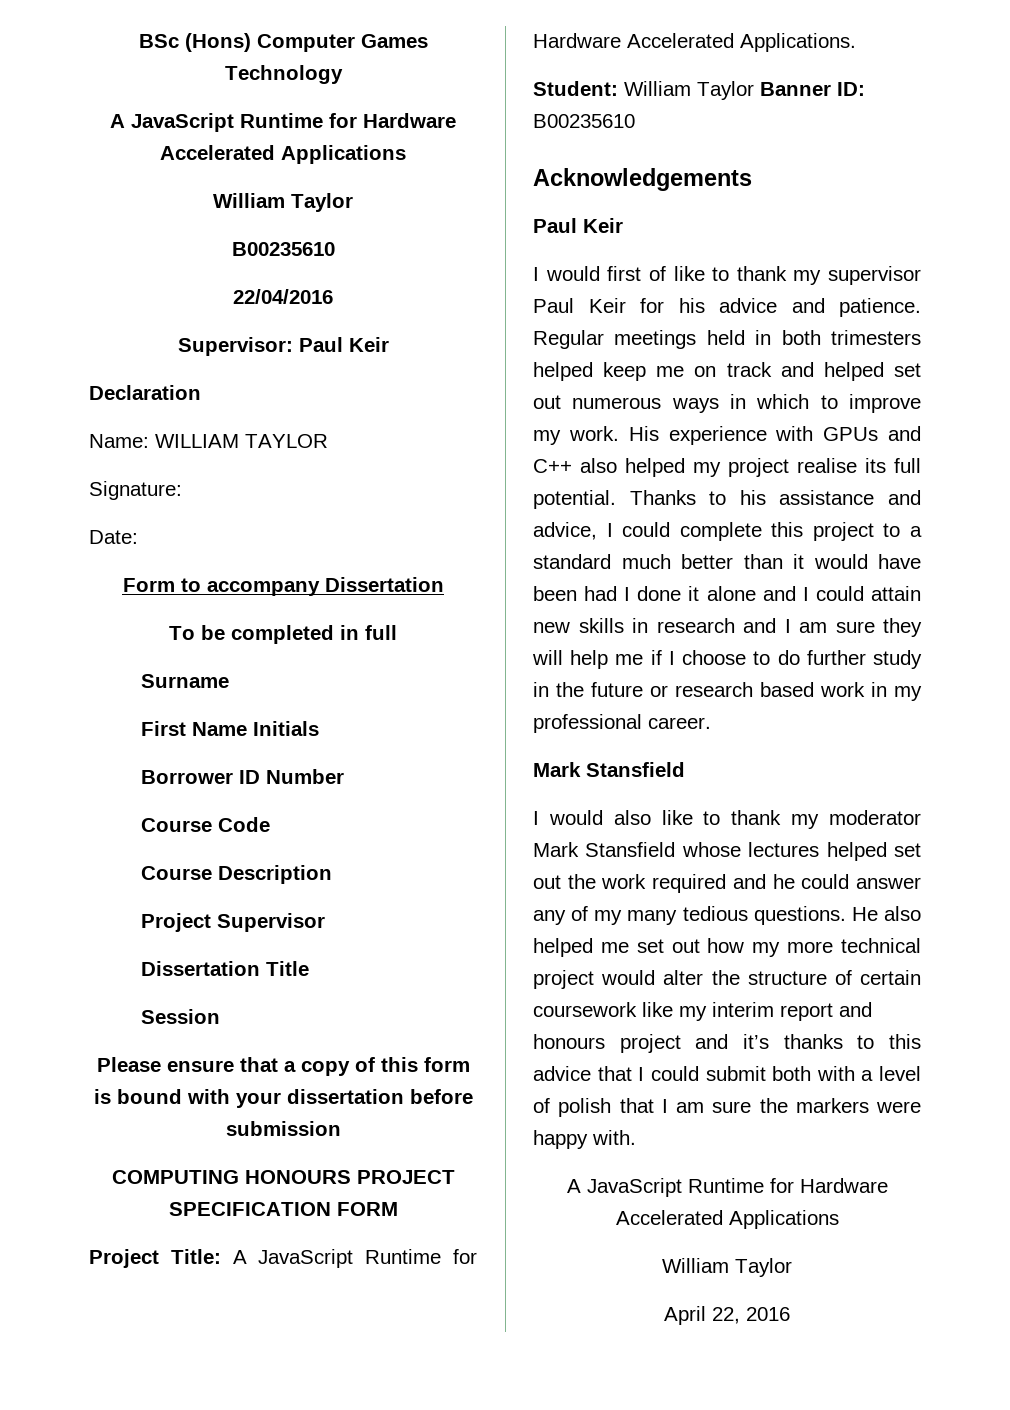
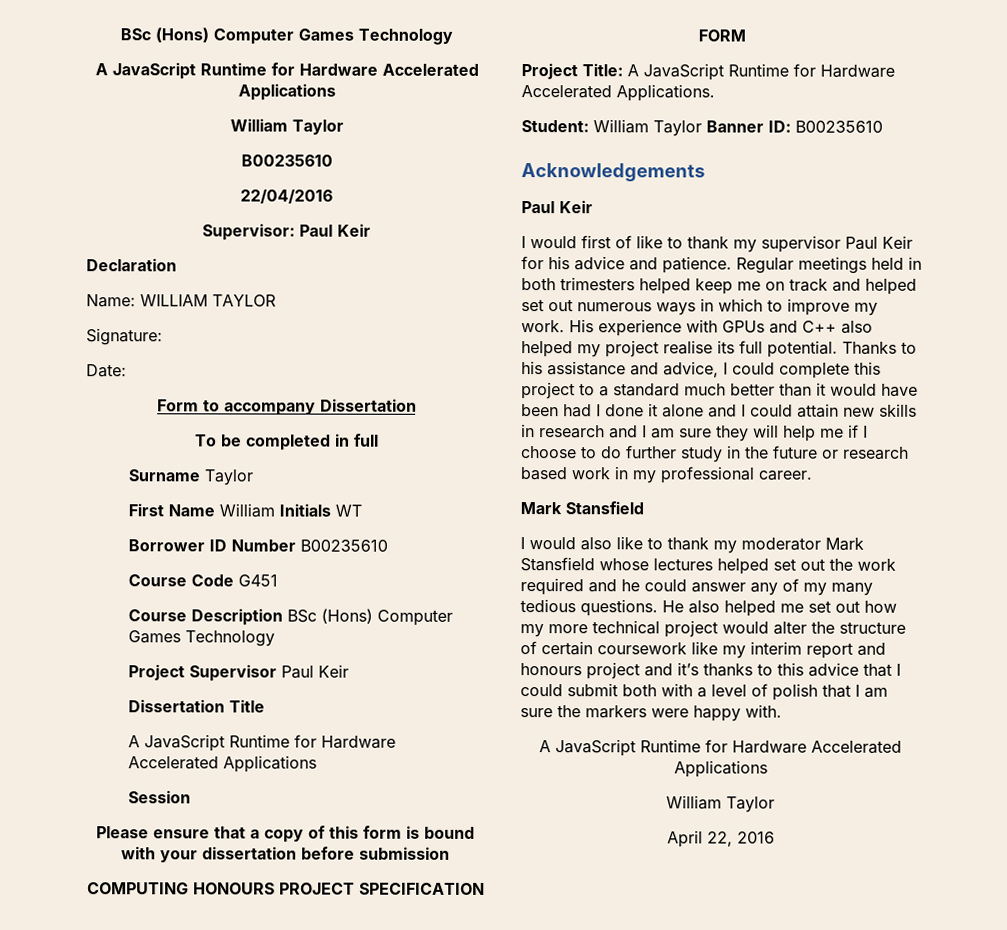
(230, 681) none -> [203,469,253,486] Taylor
(248, 729) none -> [218,503,275,518] William
(320, 728) none -> [334,504,362,517] WT
(345, 776) none -> [299,539,388,552] B00235610
(271, 824) none -> [237,574,278,587] G451
(333, 874) none -> [286,608,453,626] [127,630,275,647] BSc (Hons) Computer Games Technology
(326, 922) none -> [280,664,349,679] Paul Keir
(310, 968) none -> [127,734,396,752] [127,755,317,773] // A JavaScript Runtime for Hardware Accelerated Applications

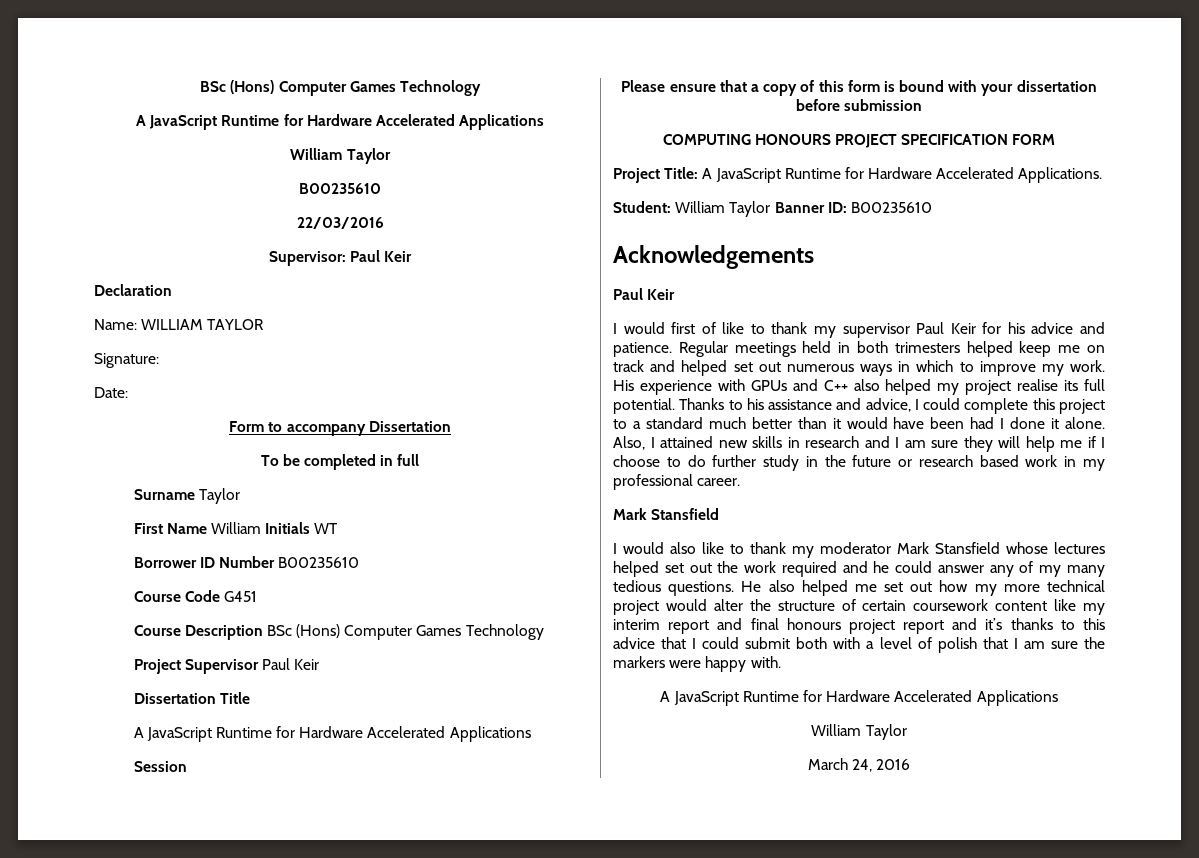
[240,189,333,204] 22/04/2016 -> [296,217,384,229] 22/03/2016
[662,403,839,418] alone and I could attain -> [1065,417,1105,429] [613,436,713,450] alone. Also, I attained
(687, 648) none -> [995,601,1048,611] content
(886, 649) none -> [750,618,779,630] final
(640, 671) none -> [903,620,945,634] report
[666,830,733,848] April 22, -> [807,758,872,772] March 24,

